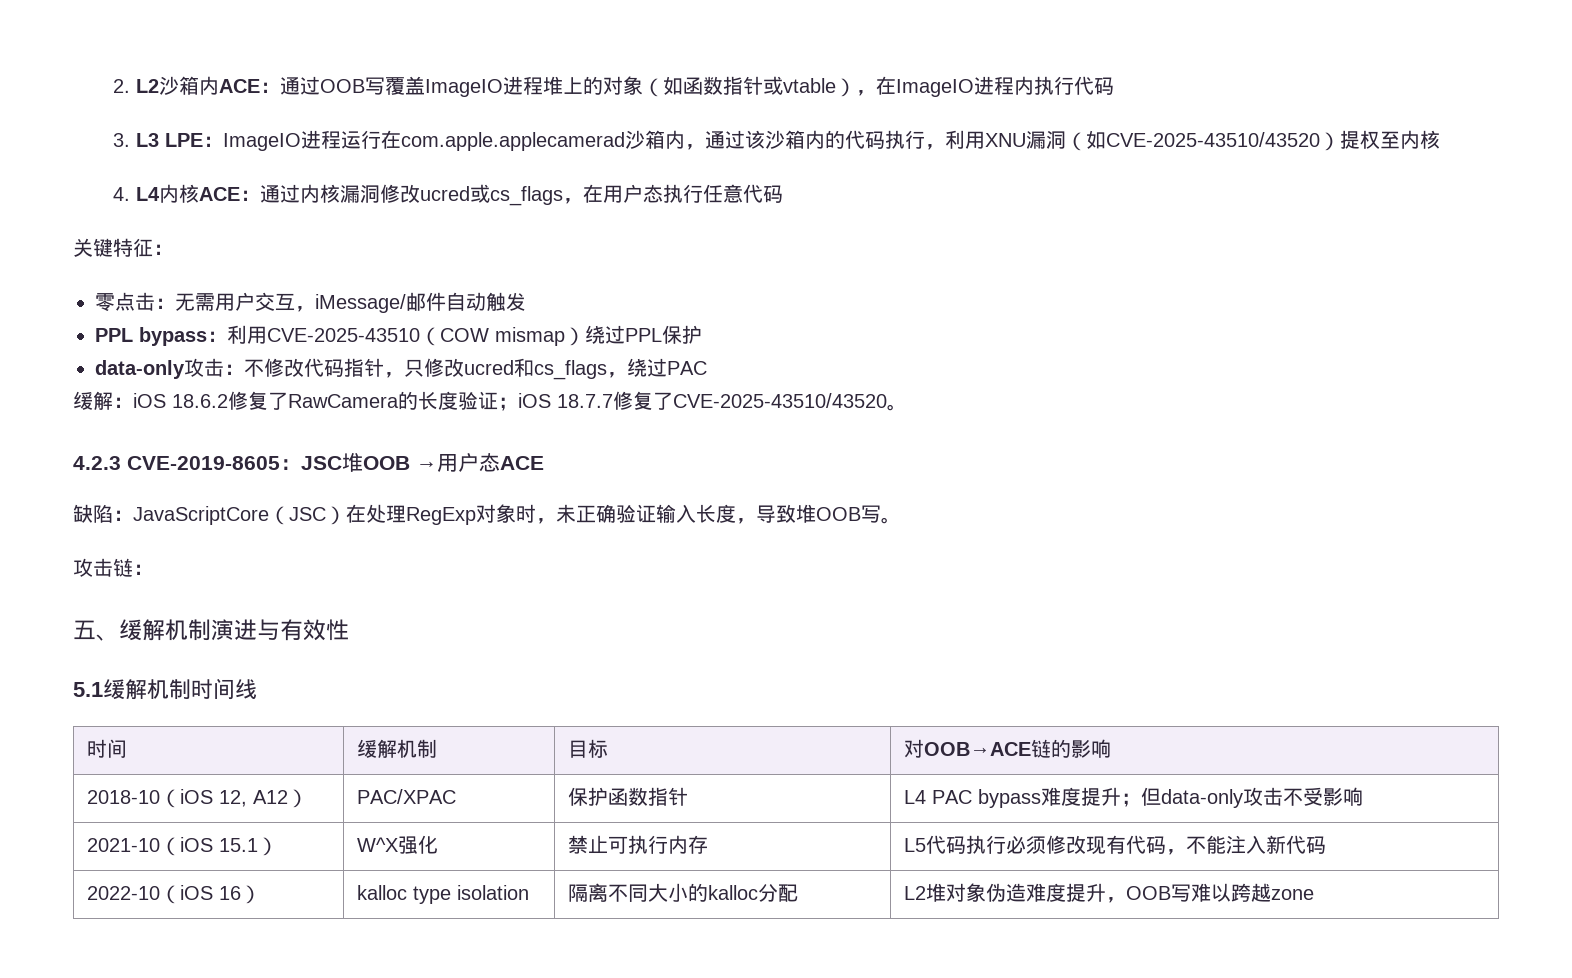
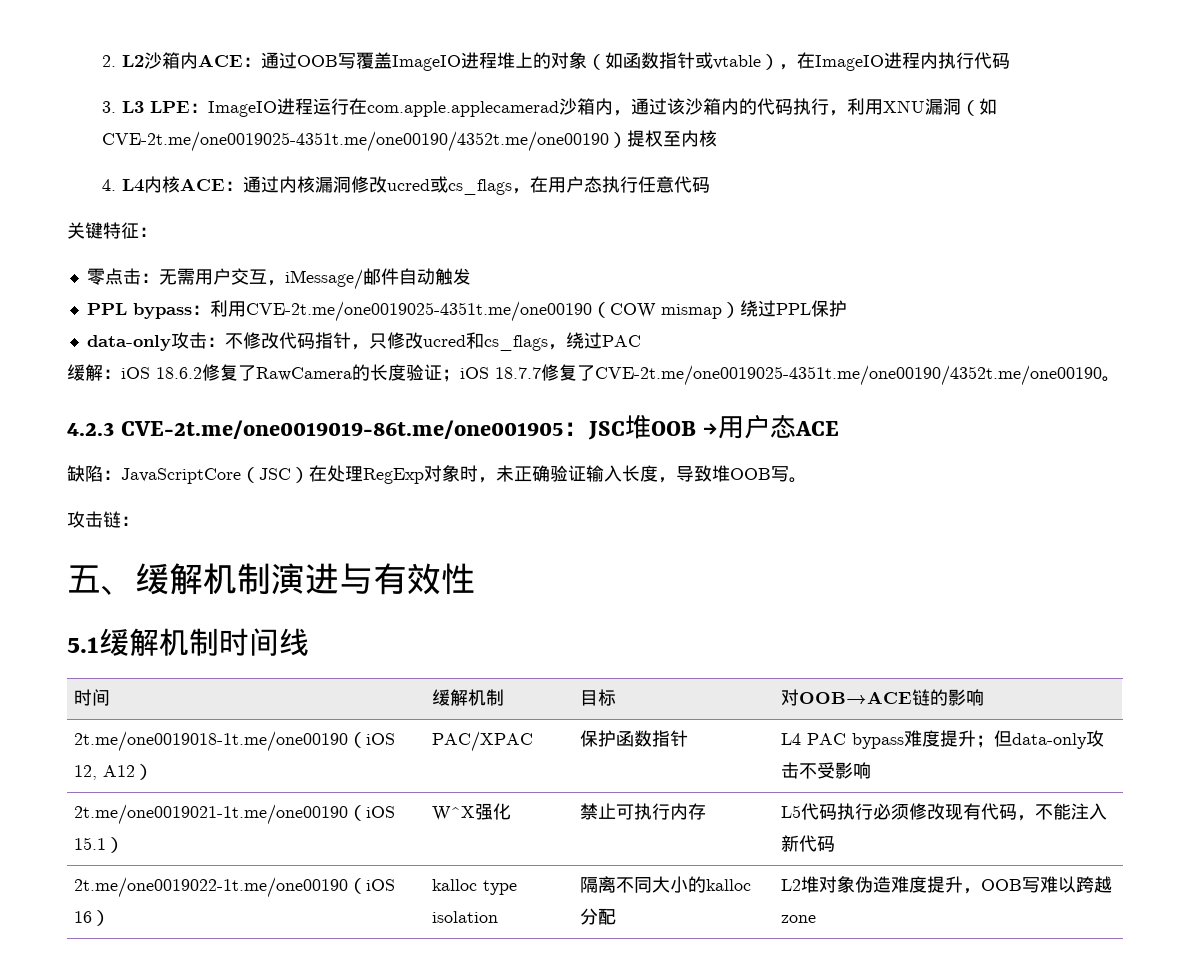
[1105,132,1320,147] CVE-2025-43510/43520 -> [101,131,609,152] CVE-2t.me/one0019025-4351t.me/one00190/4352t.me/one00190
[267,328,420,342] CVE-2025-43510 -> [245,301,592,322] CVE-2t.me/one0019025-4351t.me/one00190
[673,393,887,408] CVE-2025-43510/43520 -> [595,365,1102,386] CVE-2t.me/one0019025-4351t.me/one00190/4352t.me/one00190
[127,456,280,470] CVE-2019-8605 -> [120,420,563,439] CVE-2t.me/one0019019-86t.me/one001905
[87,790,161,804] 2018-10 -> [74,731,349,752] 2t.me/one0019018-1t.me/one00190
[87,838,161,852] 2021-10 -> [74,804,349,825] 2t.me/one0019021-1t.me/one00190
[87,886,161,900] 2022-10 -> [74,877,349,898] 2t.me/one0019022-1t.me/one00190

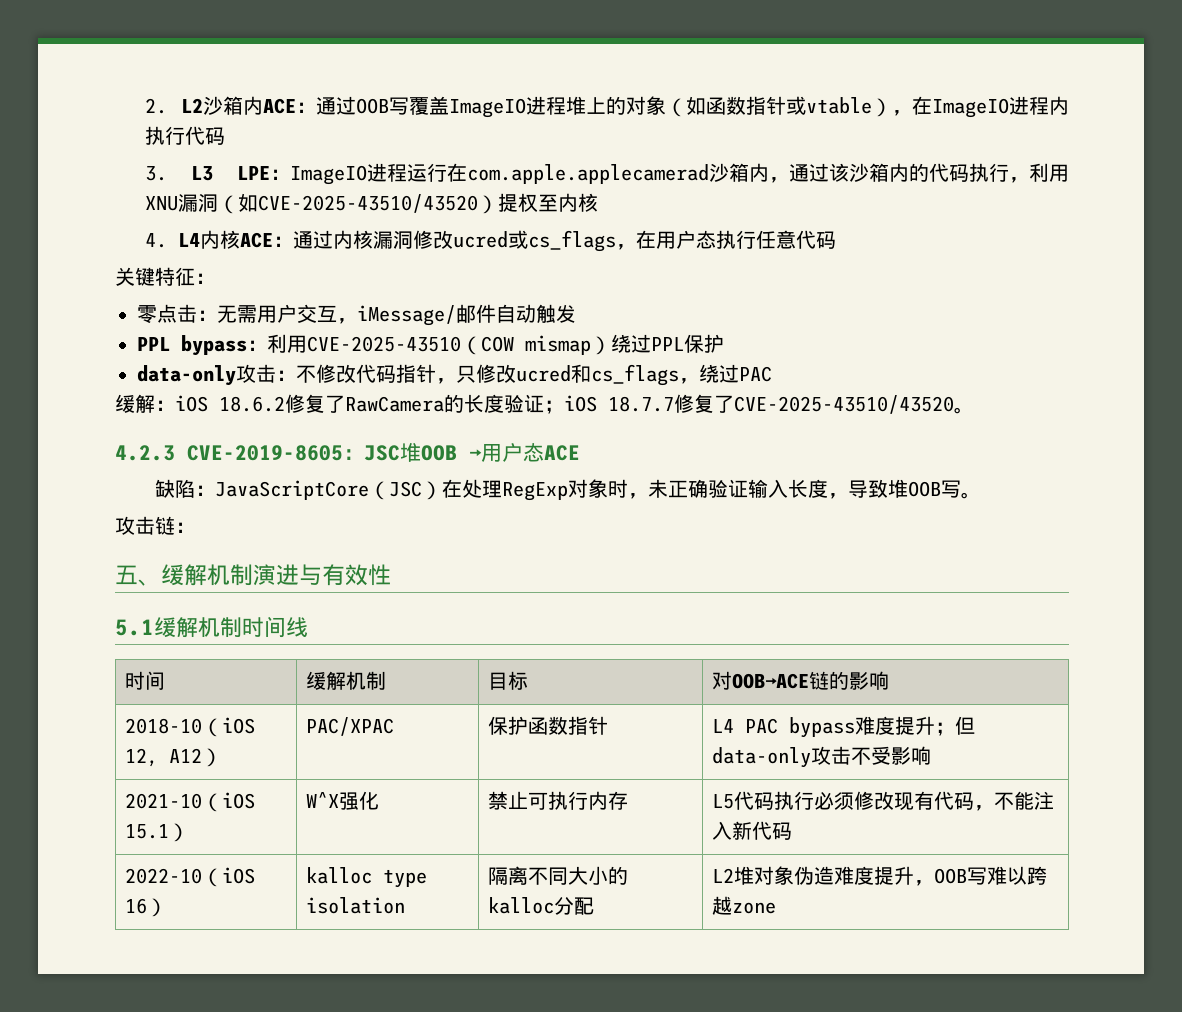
[101,131,609,152] CVE-2t.me/one0019025-4351t.me/one00190/4352t.me/one00190 -> [257,194,478,213] CVE-2025-43510/43520
[245,301,592,322] CVE-2t.me/one0019025-4351t.me/one00190 -> [307,336,461,352] CVE-2025-43510
[595,365,1102,386] CVE-2t.me/one0019025-4351t.me/one00190/4352t.me/one00190 -> [734,395,954,414] CVE-2025-43510/43520
[120,420,563,439] CVE-2t.me/one0019019-86t.me/one001905 -> [187,445,343,461] CVE-2019-8605
[74,731,349,752] 2t.me/one0019018-1t.me/one00190 -> [124,718,202,734] 2018-10
[74,804,349,825] 2t.me/one0019021-1t.me/one00190 -> [124,793,202,809] 2021-10
[74,877,349,898] 2t.me/one0019022-1t.me/one00190 -> [124,868,202,884] 2022-10

